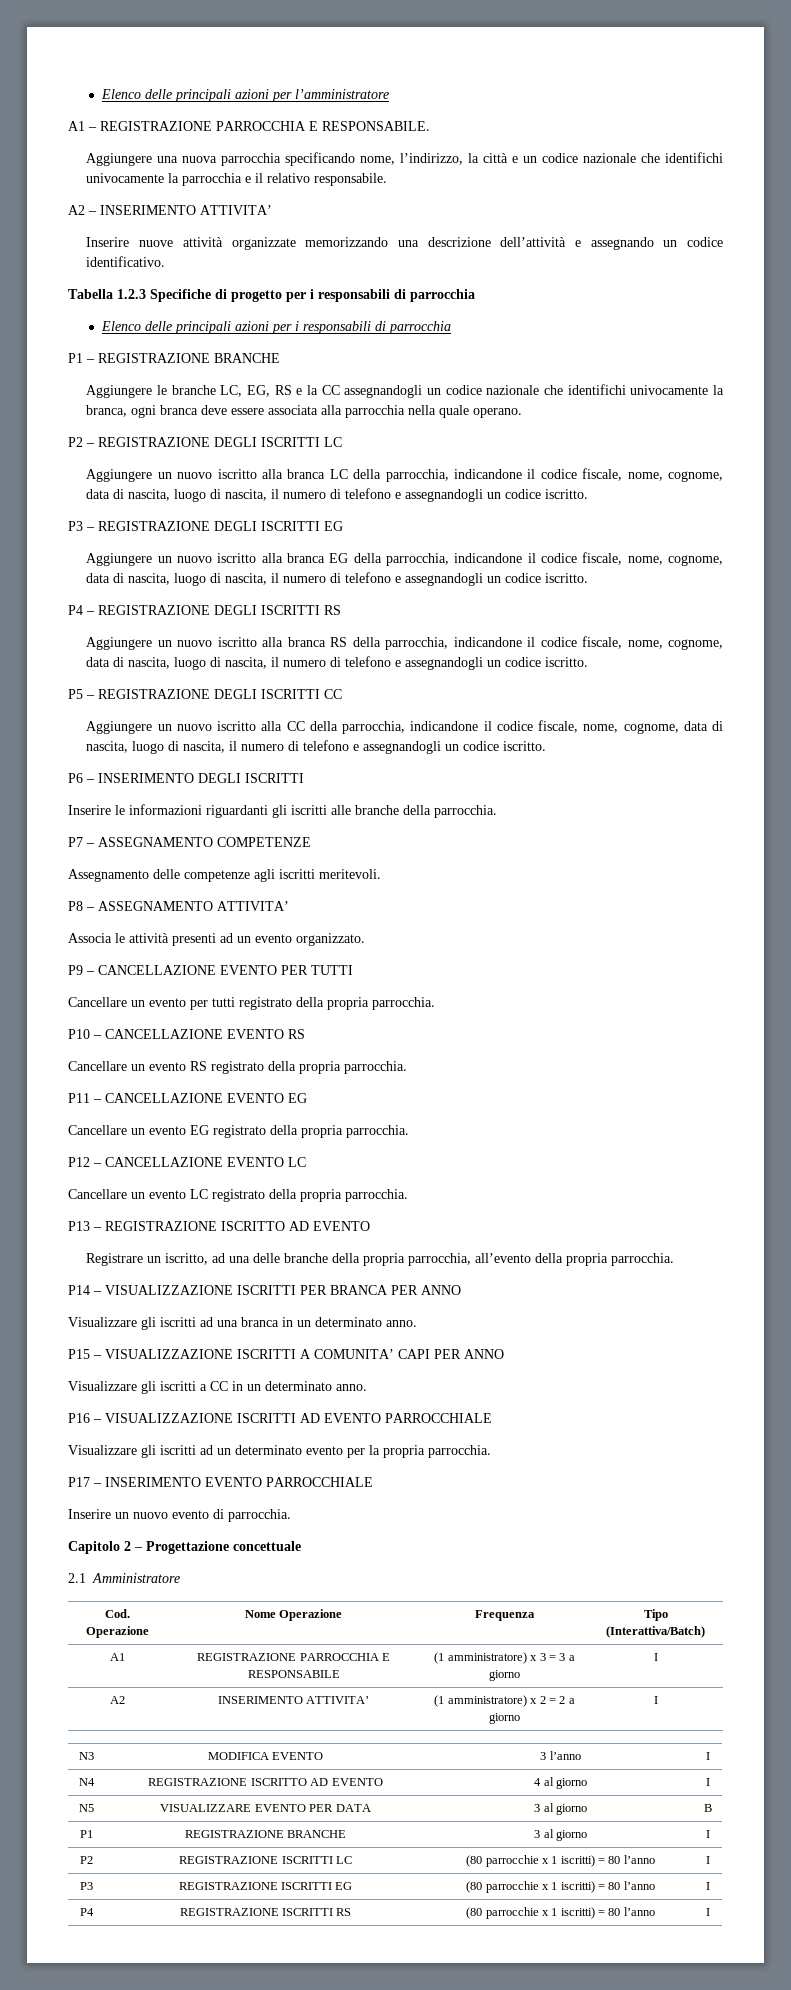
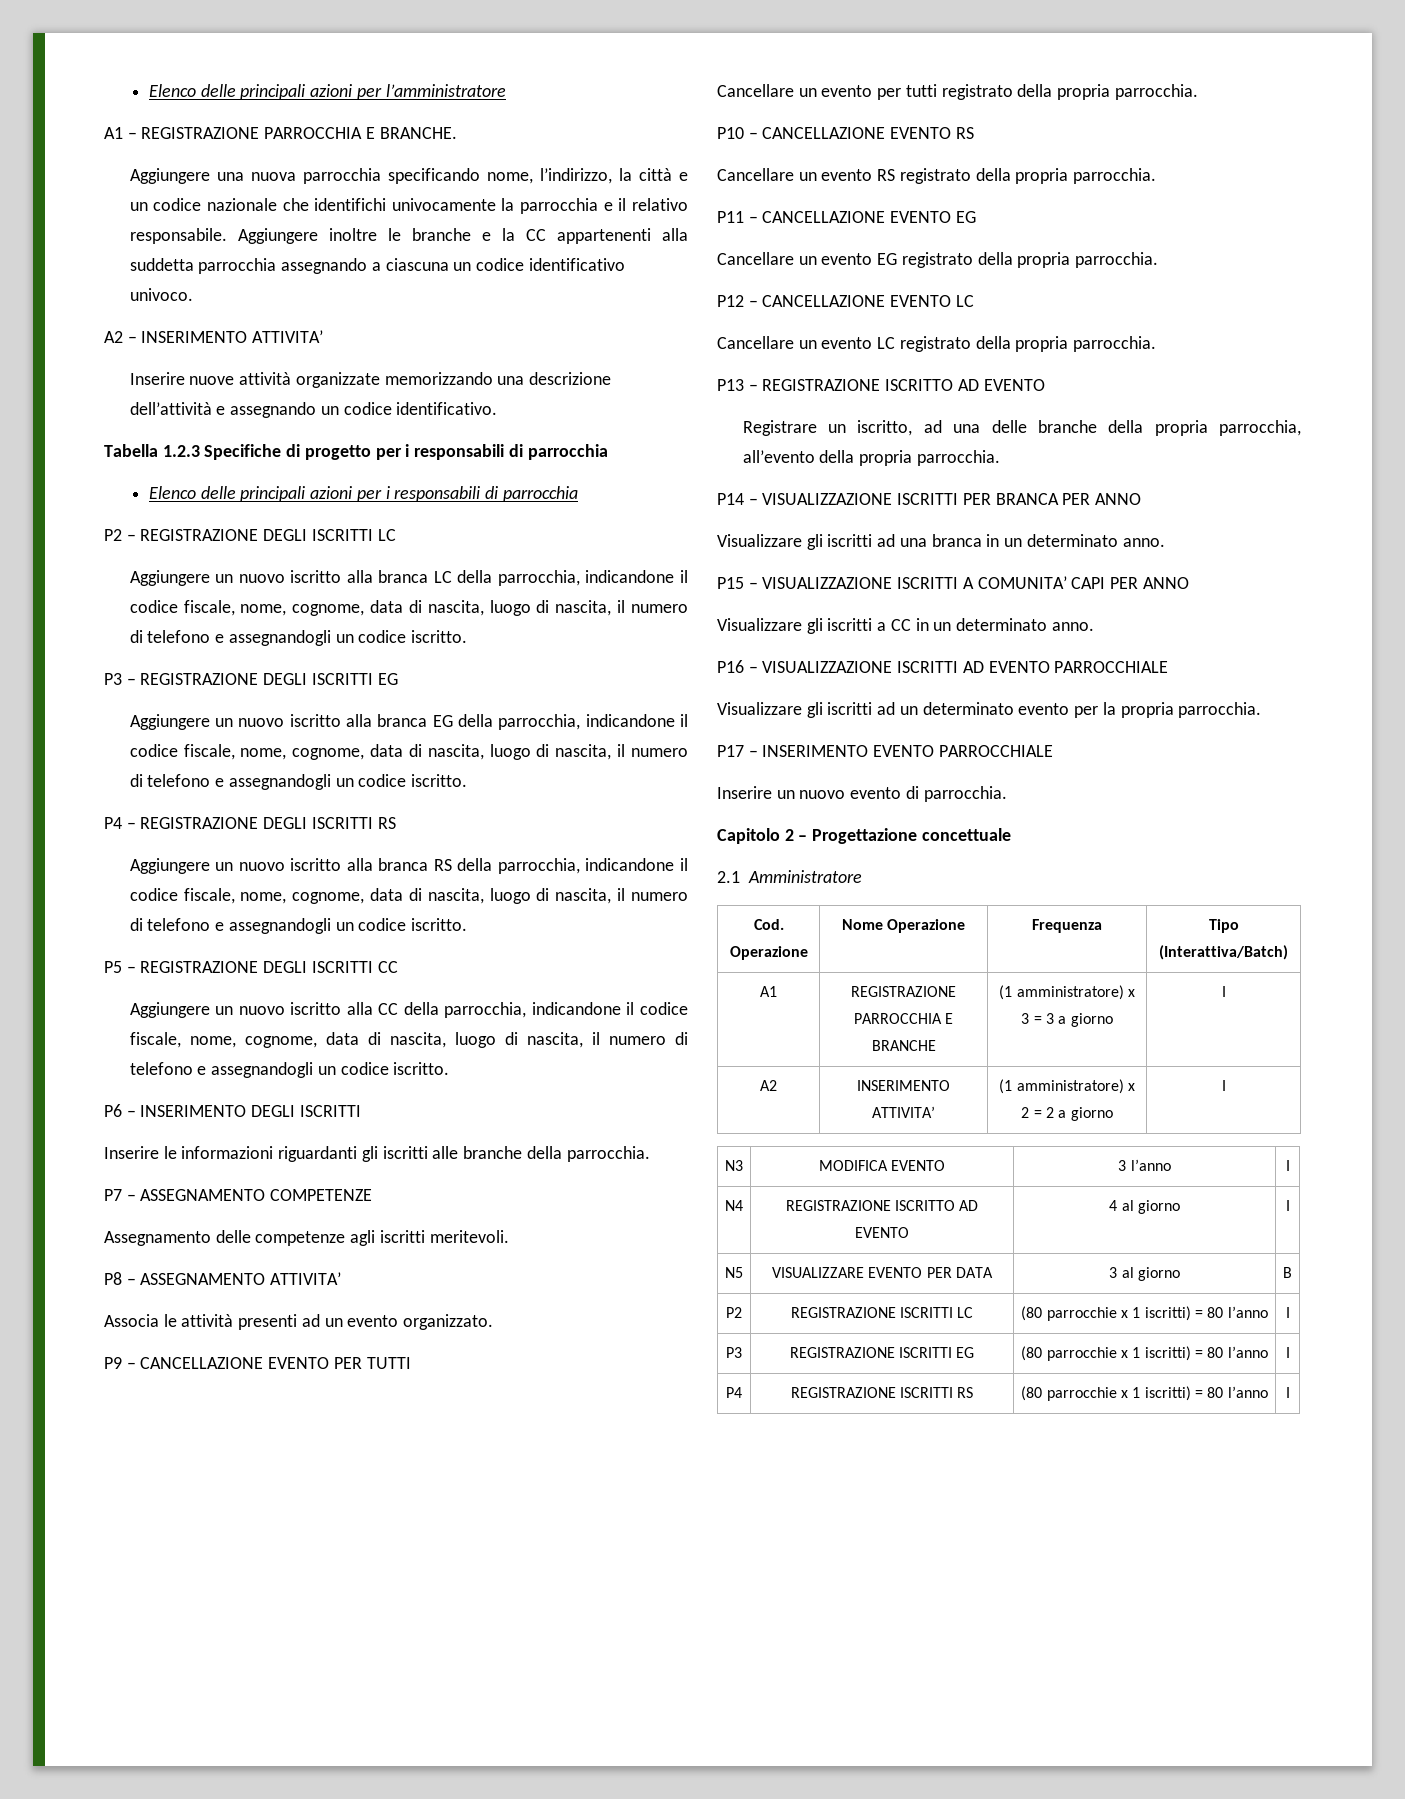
[322,121,430,131] RESPONSABILE. -> [379,127,457,139] BRANCHE.
(388, 179) none -> [237,228,688,244] [129,258,625,274] [129,288,193,301] Aggiungere inoltre le branche e la CC appartenenti alla suddetta parrocchia assegnando a ciascuna un codice identificativo univoco.
[68,353,280,363] [86,384,725,398] [86,405,523,418] // P1 – REGISTRAZIONE BRANCHE // Aggiungere le branche LC, EG, RS e la CC assegnandogli un codice nazionale che identifichi univocamente la branca, ogni branca deve essere associata alla parrocchia nella quale operano. -> (578, 494) none
[247,1670,340,1678] RESPONSABILE -> [871,1040,936,1051] BRANCHE
[80,1830,93,1838] [184,1830,347,1838] [534,1829,587,1841] [706,1830,710,1838] // P1 | REGISTRAZIONE BRANCHE | 3 al giorno | I -> (1292, 1272) none

